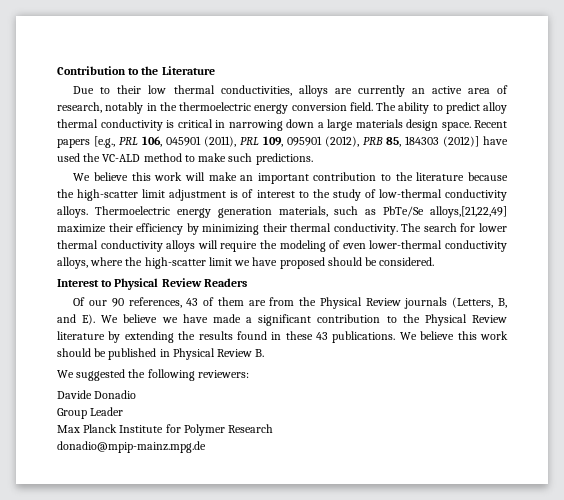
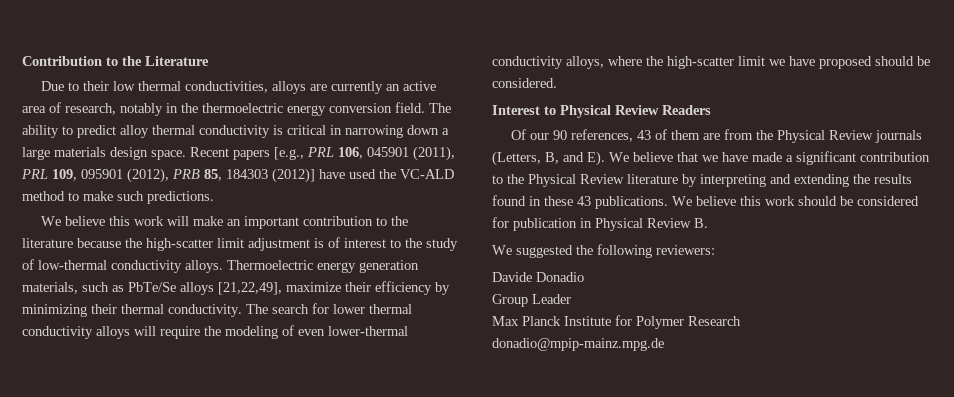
[430,206,507,218] alloys,[21,22,49] -> [180,282,282,295] alloys [21,22,49],
(158, 318) none -> [677,152,698,162] that
(121, 337) none -> [700,174,791,187] interpreting and
[108,348,157,360] published -> [857,196,919,206] [492,217,577,231] considered for publication

